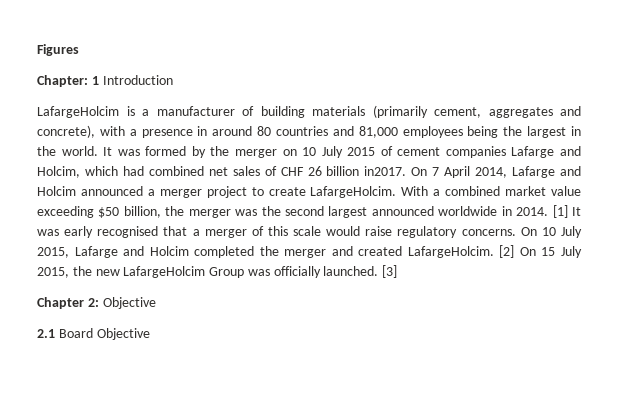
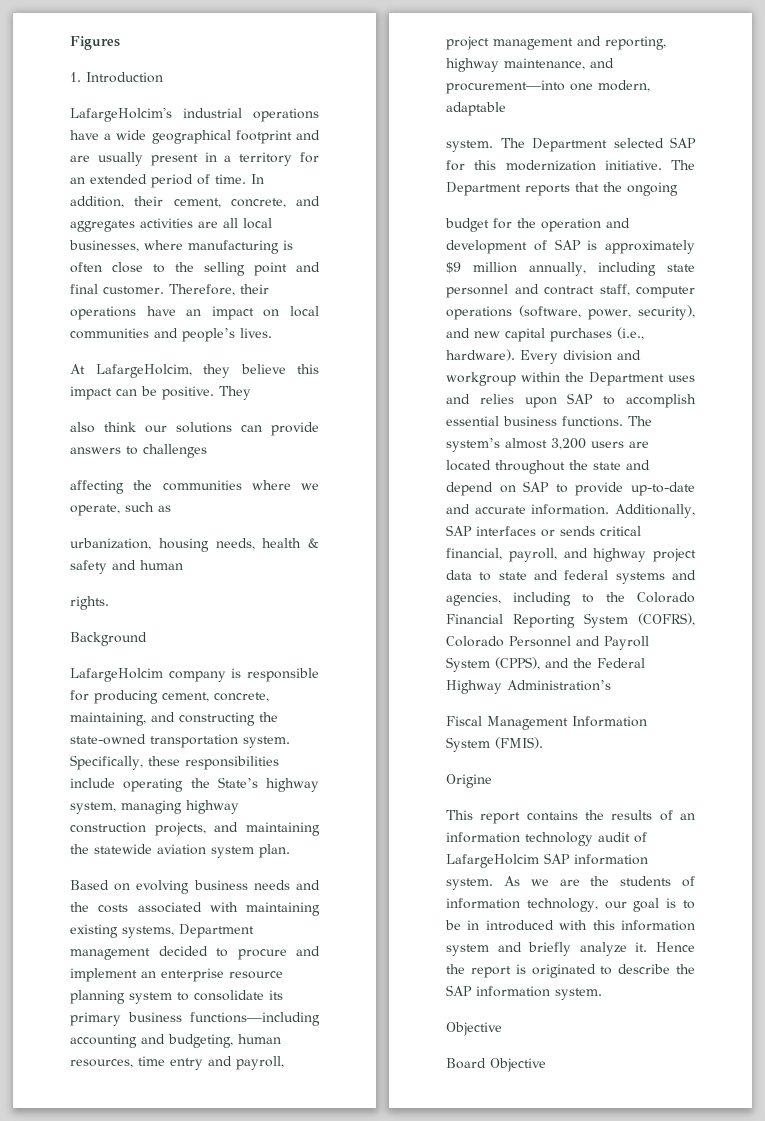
[37,75,99,87] Chapter: 1 -> [70,72,81,82] 1.
[37,105,581,118] [37,125,581,138] [37,146,581,158] [37,166,581,178] [37,186,582,198] [37,205,581,218] [37,226,582,238] [37,245,583,258] [37,265,398,278] [37,297,99,309] LafargeHolcim is a manufacturer of building materials (primarily cement, aggregates and concrete), with a presence in around 80 countries and 81,000 employees being the largest in the world. It was formed by the merger on 10 July 2015 of cement companies Lafarge and Holcim, which had combined net sales of CHF 26 billion in2017. On 7 April 2014, Lafarge and Holcim announced a merger project to create LafargeHolcim. With a combined market value exceeding $50 billion, the merger was the second largest announced worldwide in 2014. [1] It was early recognised that a merger of this scale would raise regulatory concerns. On 10 July 2015, Lafarge and Holcim completed the merger and created LafargeHolcim. [2] On 15 July 2015, the new LafargeHolcim Group was officially launched. [3] // Chapter 2: -> [70,107,319,122] [70,130,320,144] [70,152,319,166] [70,174,264,188] [70,196,320,208] [70,218,272,232] [69,240,293,254] [70,262,320,276] [70,284,269,296] [70,306,319,320] [70,328,272,342] [70,364,319,378] [70,386,251,400] [70,422,319,436] [70,444,207,458] [70,480,319,494] [70,502,171,516] [70,538,319,552] [70,560,183,574] [70,596,109,610] [70,632,147,646] [70,668,319,682] [70,690,269,704] [70,712,278,726] [70,734,290,748] [70,755,279,770] [70,777,319,792] [70,800,239,814] [70,822,320,836] [70,844,290,858] [70,880,320,894] [70,902,320,916] [70,924,254,938] [70,946,320,960] [70,968,283,982] [70,990,283,1004] [70,1012,320,1026] [70,1034,281,1048] [70,1056,284,1070] [446,36,666,50] [446,58,614,72] [446,80,650,94] [446,102,506,116] [446,137,696,152] [446,160,695,171] [446,182,678,196] [445,218,630,232] [446,239,695,254] [446,262,695,276] [446,284,695,298] [446,305,695,320] [446,327,644,342] [446,349,641,364] [446,372,695,386] [446,393,696,408] [446,416,652,427] [446,438,649,452] [446,460,650,474] [446,481,695,496] [446,504,696,518] [446,525,641,537] [446,548,696,562] [446,570,696,584] [446,592,695,606] [446,613,695,628] [446,636,649,650] [446,657,645,672] [446,680,611,694] [446,716,647,730] [446,737,543,752] [446,774,492,788] [446,810,695,824] [446,832,647,846] [446,853,648,868] [446,876,695,890] [446,898,695,912] [445,920,695,931] [446,942,695,956] [446,964,695,978] [446,985,602,1000] LafargeHolcim's industrial operations have a wide geographical footprint and are usually present in a territory for an extended period of time. In addition, their cement, concrete, and aggregates activities are all local businesses, where manufacturing is often close to the selling point and final customer. Therefore, their operations have an impact on local communities and people’s lives. // At LafargeHolcim, they believe this impact can be positive. They // also think our solutions can provide answers to challenges // affecting the communities where we operate, such as // urbanization, housing needs, health & safety and human // rights. // Background // LafargeHolcim company is responsible for producing cement, concrete, maintaining, and constructing the state-owned transportation system. Specifically, these responsibilities include operating the State’s highway system, managing highway construction projects, and maintaining the statewide aviation system plan. // Based on evolving business needs and the costs associated with maintaining existing systems, Department management decided to procure and implement an enterprise resource planning system to consolidate its primary business functions—including accounting and budgeting, human resources, time entry and payroll, project management and reporting, highway maintenance, and procurement—into one modern, adaptable // system. The Department selected SAP for this modernization initiative. The Department reports that the ongoing // budget for the operation and development of SAP is approximately $9 million annually, including state personnel and contract staff, computer operations (software, power, security), and new capital purchases (i.e., hardware). Every division and workgroup within the Department uses and relies upon SAP to accomplish essential business functions. The system’s almost 3,200 users are located throughout the state and depend on SAP to provide up-to-date and accurate information. Additionally, SAP interfaces or sends critical financial, payroll, and highway project data to state and federal systems and agencies, including to the Colorado Financial Reporting System (COFRS), Colorado Personnel and Payroll System (CPPS), and the Federal Highway Administration’s // Fiscal Management Information System (FMIS). // Origine // This report contains the results of an information technology audit of LafargeHolcim SAP information system. As we are the students of information technology, our goal is to be in introduced with this information system and briefly analyze it. Hence the report is originated to describe the SAP information system. //
[37,329,55,338] 2.1 -> (502, 1029) none

